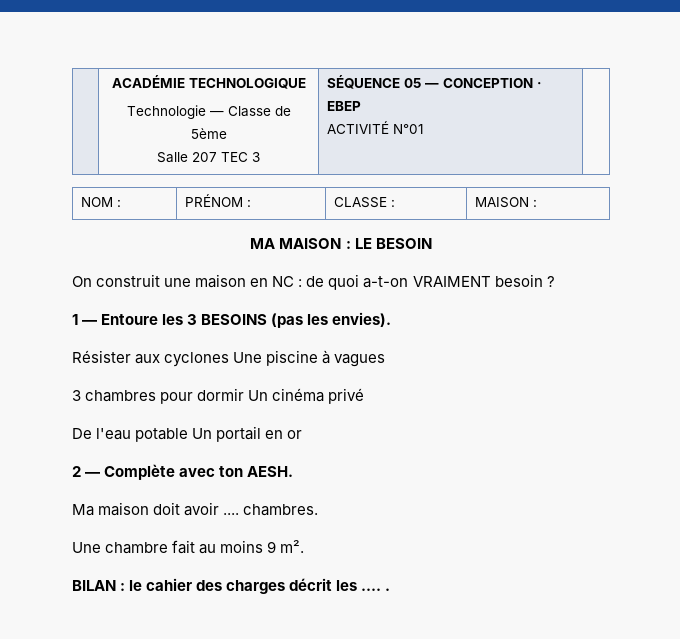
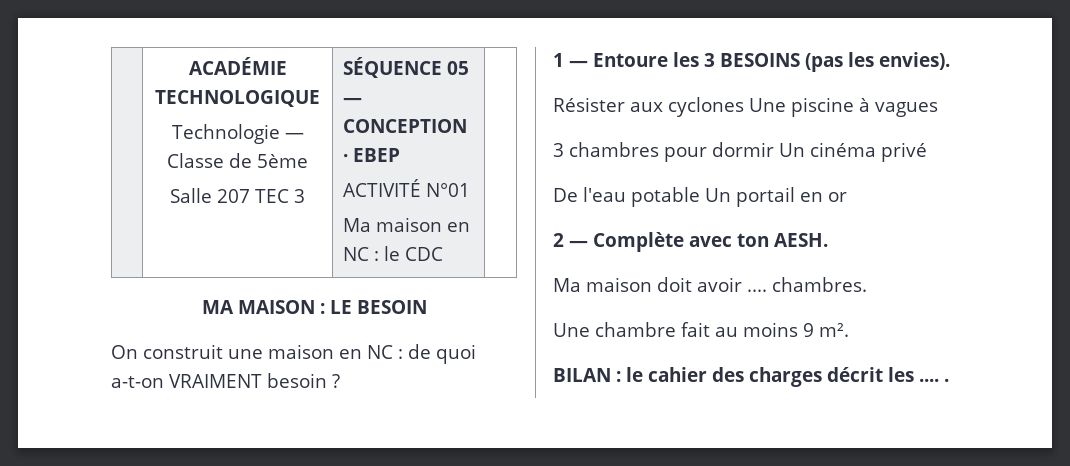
[81,197,122,207] [185,194,252,207] [334,197,396,208] [475,197,538,208] | // NOM : | PRÉNOM : | CLASSE : | MAISON : -> [342,217,470,232] [342,246,443,261] // Ma maison en NC : le CDC |

